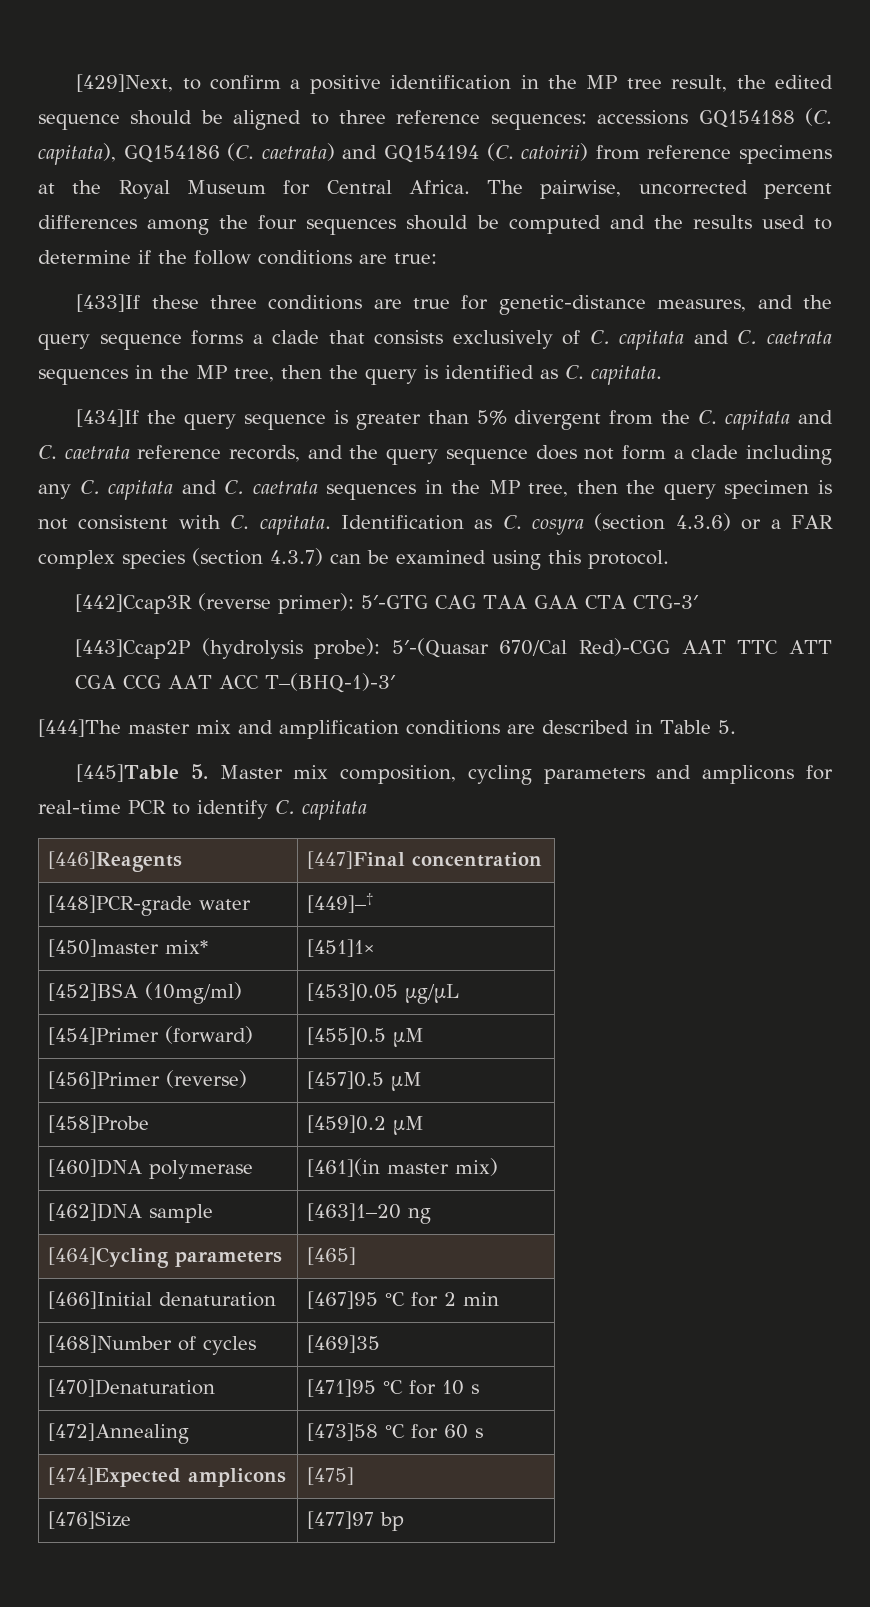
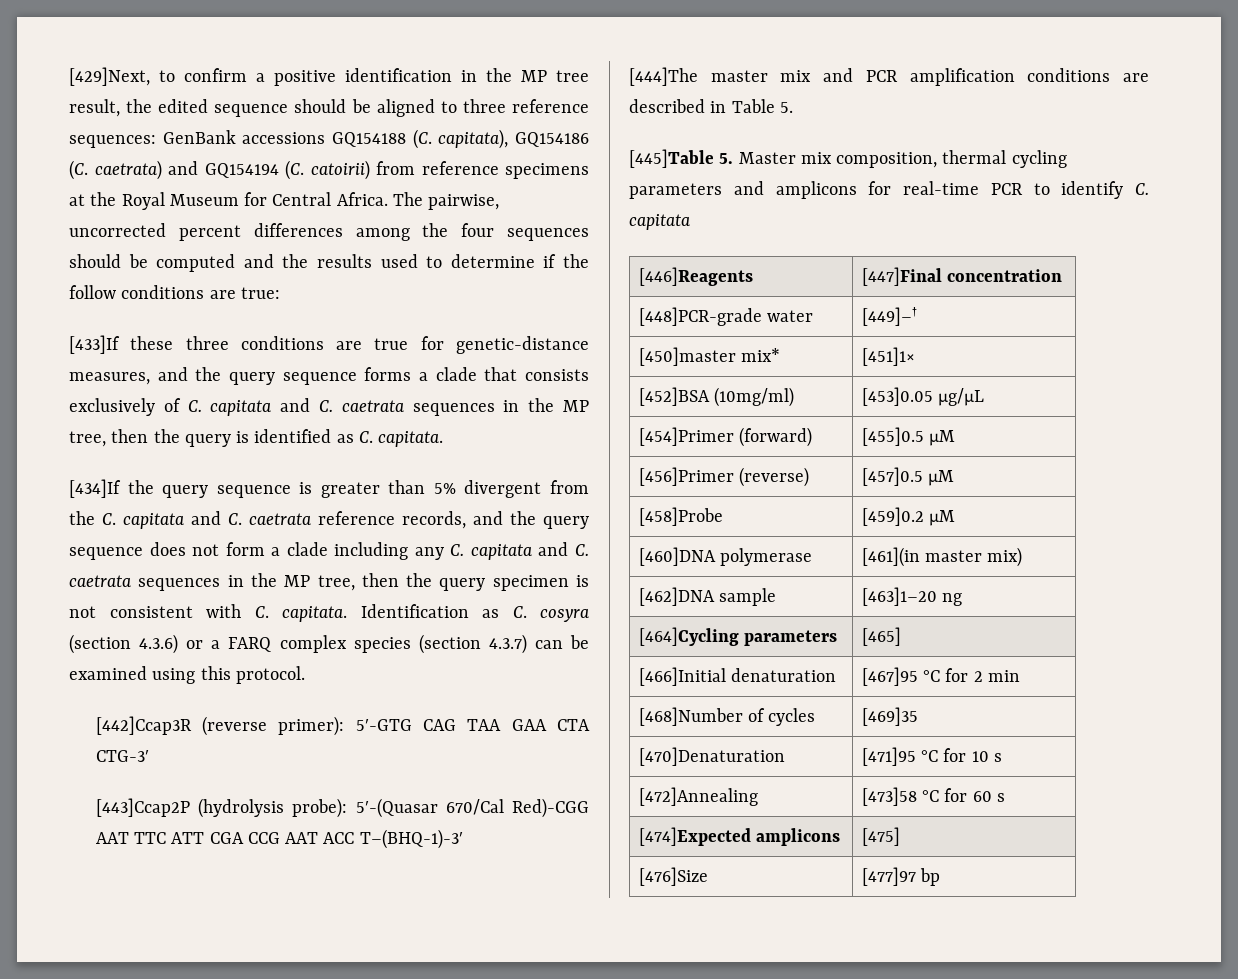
(587, 121) none -> [162,130,236,144] GenBank
[791,515,834,529] FAR -> [228,637,272,652] FARQ
(273, 727) none -> [865,70,898,82] PCR
(457, 774) none -> [942,150,1007,164] thermal

